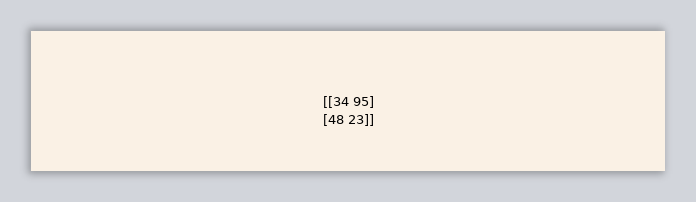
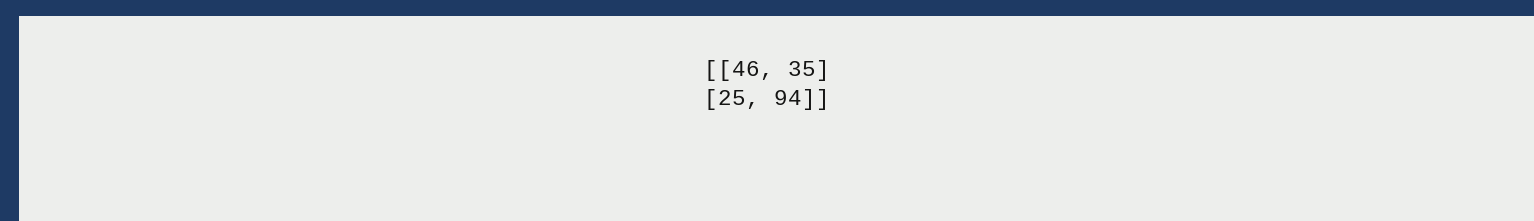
[322,96,374,108] [322,114,374,126] [[34 95] // [48 23]] -> [704,60,830,81] [704,89,830,110] [[46, 35] // [25, 94]]

